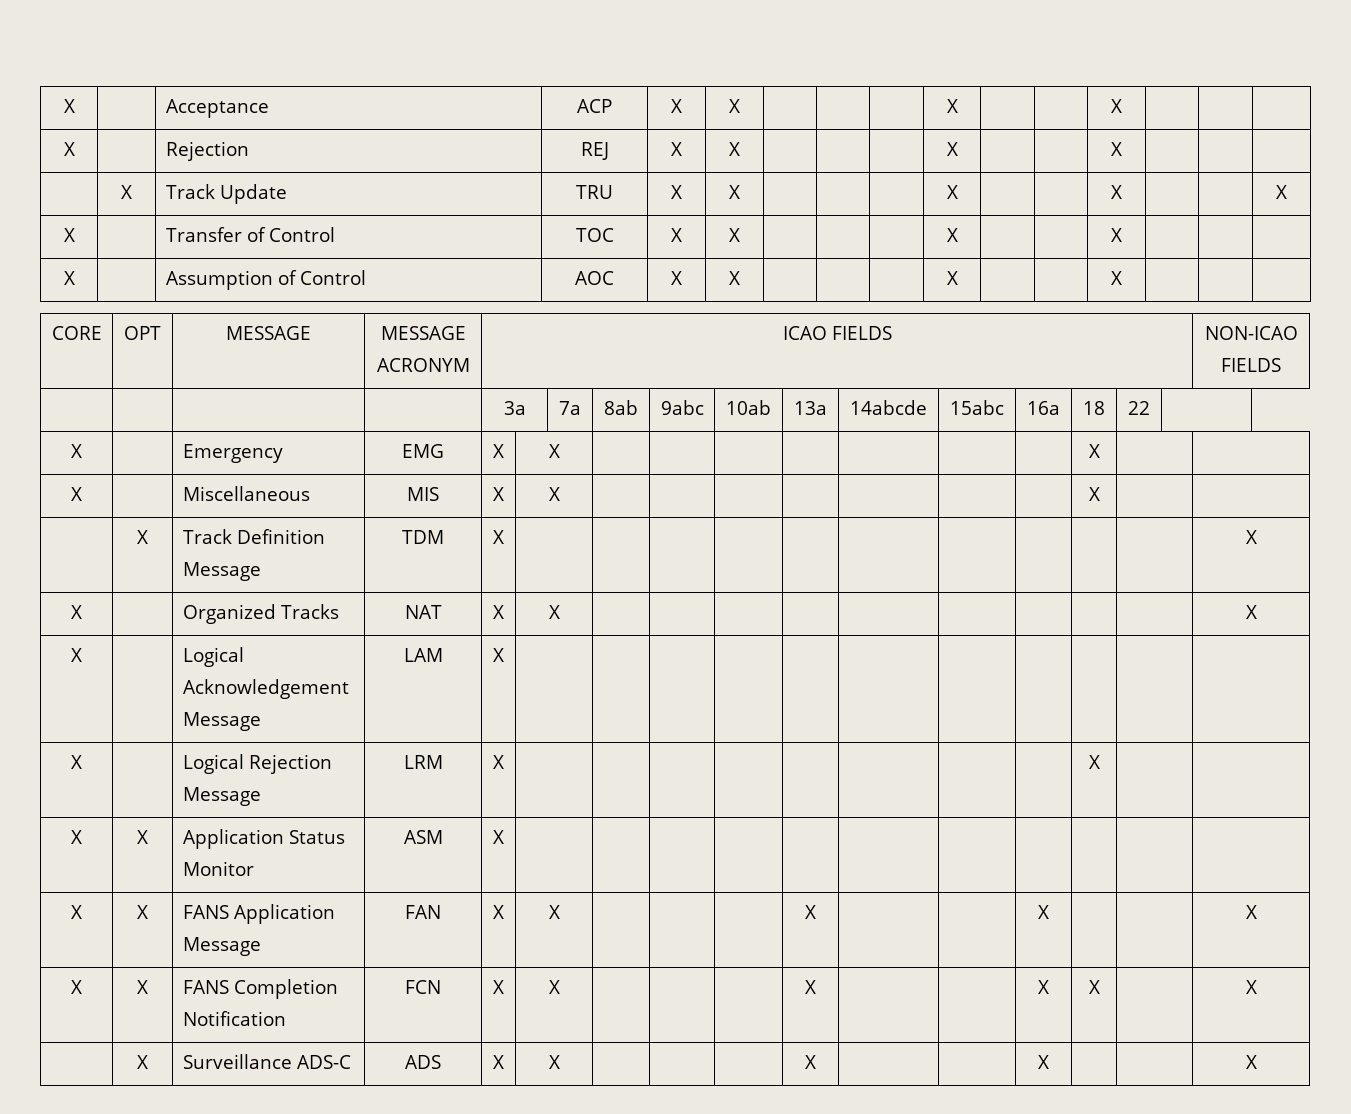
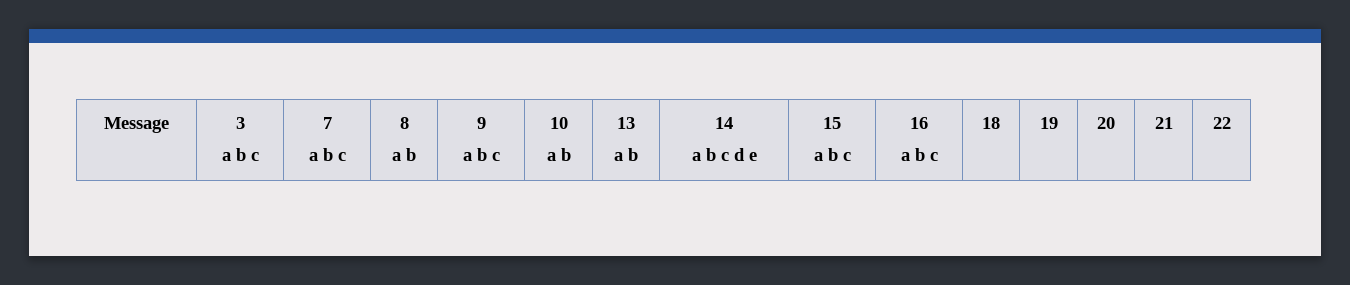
[63,99,75,113] [165,99,269,118] [577,99,612,113] [671,99,682,113] [729,99,740,113] [946,99,958,113] [1111,99,1122,113] [63,142,75,156] [165,141,249,161] [580,142,609,160] [671,142,682,156] [729,142,740,156] [946,142,958,156] [1111,142,1122,156] [121,185,132,199] [165,184,287,204] [576,185,613,199] [671,185,682,199] [729,185,740,199] [946,185,958,199] [1111,185,1122,199] [1276,185,1287,199] [63,228,75,242] [165,227,335,242] [575,228,614,242] [671,228,682,242] [729,228,740,242] [946,228,958,242] [1111,228,1122,242] [63,271,75,285] [165,270,366,290] [575,271,614,285] [671,271,682,285] [729,271,740,285] [946,271,958,285] [1111,271,1122,285] [51,326,102,340] [124,326,161,340] [226,326,311,340] [380,326,466,340] [376,358,470,372] [782,326,892,340] [1204,326,1298,340] [1221,358,1281,372] [503,401,526,415] [559,401,581,415] [604,400,638,415] [660,400,704,415] [726,400,771,415] [794,401,827,415] [850,400,927,415] [950,400,1004,415] [1027,401,1060,415] [1083,401,1105,415] [1128,401,1150,415] [71,444,82,458] [182,444,283,463] [402,444,444,458] [493,444,504,458] [548,444,560,458] [1088,444,1100,458] [71,487,82,501] [182,486,310,501] [407,487,439,501] [493,487,504,501] [548,487,560,501] [1088,487,1100,501] [137,530,148,544] [182,529,325,544] [182,562,261,581] [402,530,444,544] [493,530,504,544] [1245,530,1257,544] [71,605,82,619] [182,604,339,624] [404,605,442,619] [493,605,504,619] [548,605,560,619] [1245,605,1257,619] [71,648,82,662] [182,647,244,667] [182,679,349,699] [182,712,261,731] [403,648,443,662] [493,648,504,662] [71,755,82,769] [182,754,332,774] [182,787,261,806] [403,755,443,769] [493,755,504,769] [1088,755,1100,769] [71,830,82,844] [137,830,148,844] [182,829,345,849] [182,861,254,876] [403,830,443,844] [493,830,504,844] [71,905,82,919] [137,905,148,919] [182,904,335,924] [182,937,261,956] [405,905,441,919] [493,905,504,919] [548,905,560,919] [805,905,816,919] [1038,905,1049,919] [1245,905,1257,919] [71,980,82,994] [137,980,148,994] [182,979,338,999] [182,1011,286,1026] [405,980,441,994] [493,980,504,994] [548,980,560,994] [805,980,816,994] [1038,980,1049,994] [1088,980,1100,994] [1245,980,1257,994] [137,1055,148,1069] [182,1054,351,1069] [405,1055,441,1069] [493,1055,504,1069] [548,1055,560,1069] [805,1055,816,1069] [1038,1055,1049,1069] [1245,1055,1257,1069] X | | Acceptance | ACP | X | X | | | | X | | | X | | | // X | | Rejection | REJ | X | X | | | | X | | | X | | | // | X | Track Update | TRU | X | X | | | | X | | | X | | | X // X | | Transfer of Control | TOC | X | X | | | | X | | | X | | | // X | | Assumption of Control | AOC | X | X | | | | X | | | X | | | // CORE | OPT | MESSAGE | MESSAGE ACRONYM | ICAO FIELDS | NON-ICAO FIELDS // | | | | 3a | 7a | 8ab | 9abc | 10ab | 13a | 14abcde | 15abc | 16a | 18 | 22 | // X | | Emergency | EMG | X | X | | | | | | | | X | | // X | | Miscellaneous | MIS | X | X | | | | | | | | X | | // | X | Track Definition Message | TDM | X | | | | | | | | | | | X // X | | Organized Tracks | NAT | X | X | | | | | | | | | | X // X | | Logical Acknowledgement Message | LAM | X | | | | | | | | | | | // X | | Logical Rejection Message | LRM | X | | | | | | | | | X | | // X | X | Application Status Monitor | ASM | X | | | | | | | | | | | // X | X | FANS Application Message | FAN | X | X | | | | X | | | X | | | X // X | X | FANS Completion Notification | FCN | X | X | | | | X | | | X | X | | X // | X | Surveillance ADS-C | ADS | X | X | | | | X | | | X | | | X -> [104,117,169,133] [235,117,245,129] [221,148,259,161] [322,117,332,129] [308,148,346,161] [399,117,409,129] [392,148,416,161] [476,117,486,129] [462,148,500,161] [549,117,568,129] [546,148,571,161] [617,117,635,129] [614,148,638,161] [715,117,733,129] [691,148,757,161] [823,117,841,129] [813,148,851,161] [910,117,928,129] [900,148,938,161] [982,117,1000,129] [1039,117,1058,129] [1097,117,1115,129] [1154,117,1173,129] [1212,117,1231,129] Message | 3 // a b c | 7 // a b c | 8 // a b | 9 // a b c | 10 // a b | 13 // a b | 14 // a b c d e | 15 // a b c | 16 // a b c | 18 | 19 | 20 | 21 | 22

